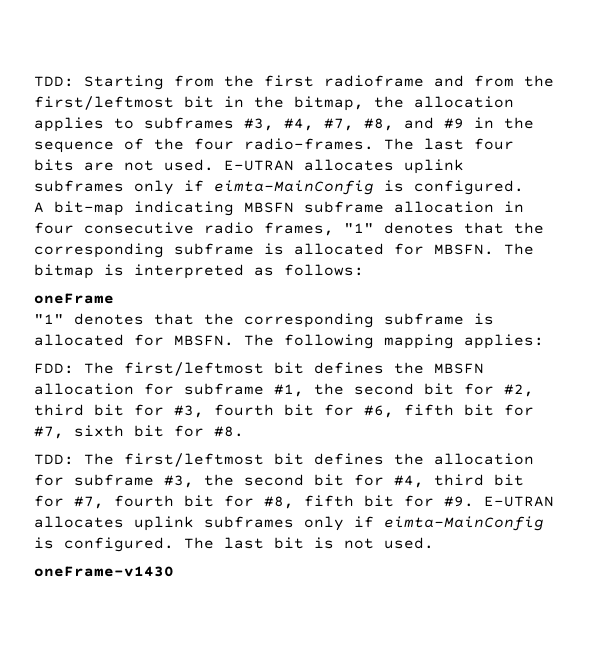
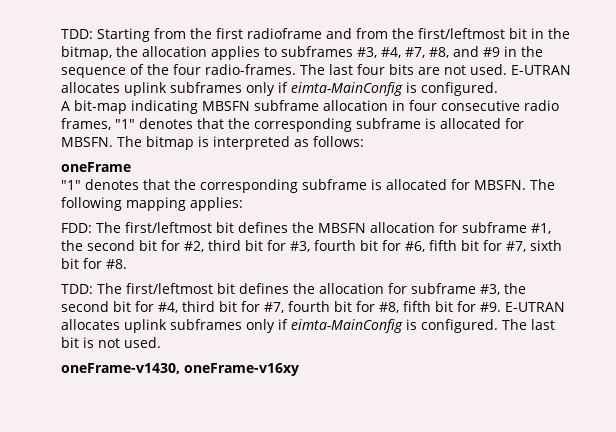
[34,566,174,577] oneFrame-v1430 -> [61,363,299,376] oneFrame-v1430, oneFrame-v16xy

